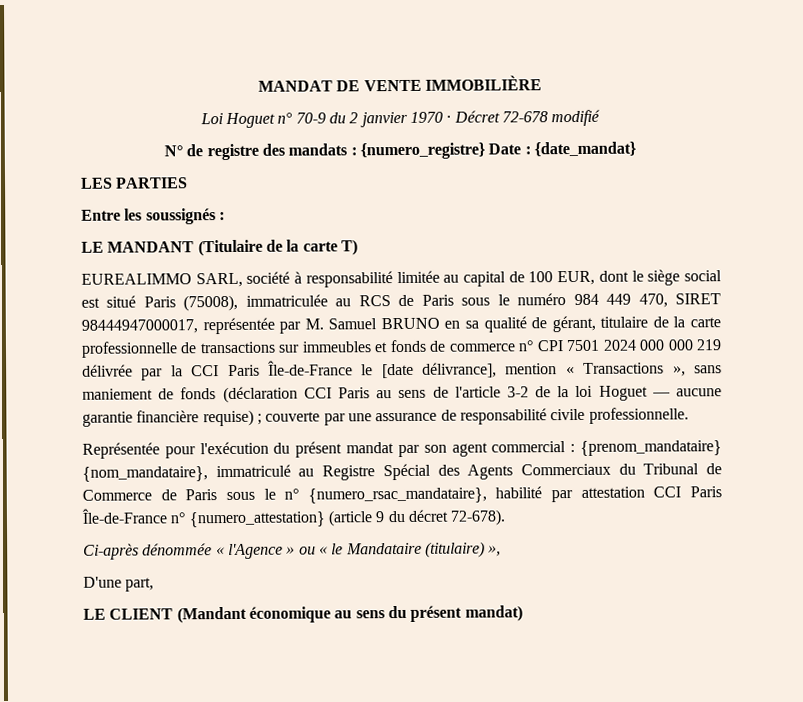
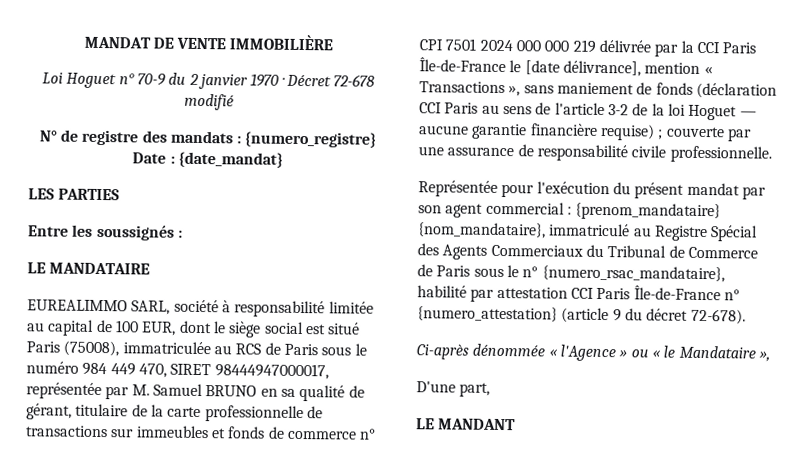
[107,239,358,257] MANDANT (Titulaire de la carte T) -> [49,262,151,275] MANDATAIRE
[424,541,485,558] (titulaire) -> (756, 352) none
[109,605,523,624] CLIENT (Mandant économique au sens du présent mandat) -> [438,418,517,431] MANDANT

